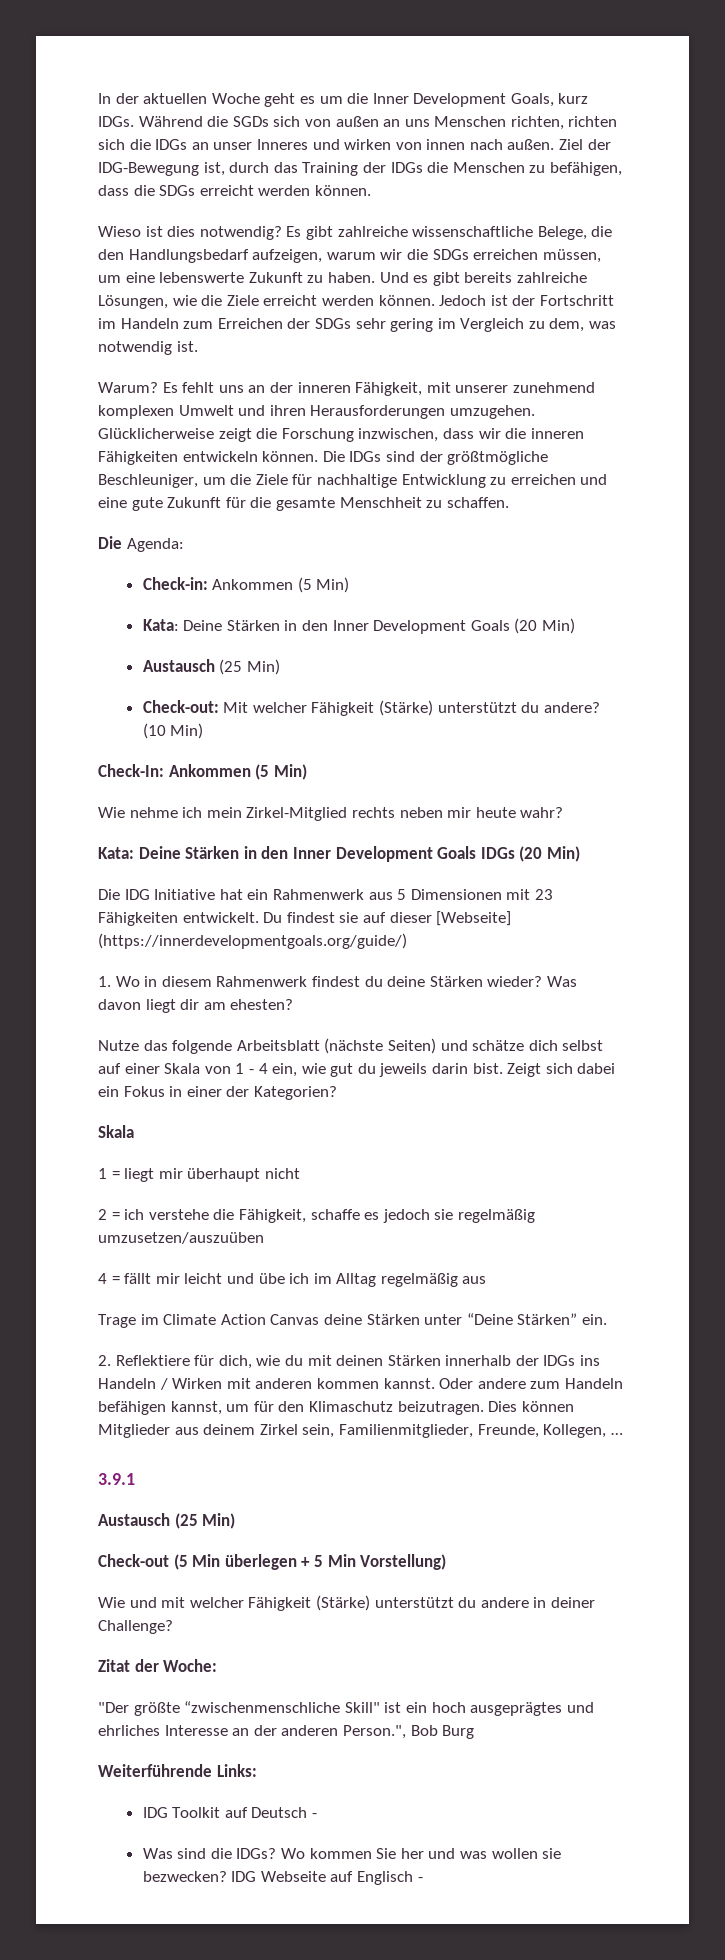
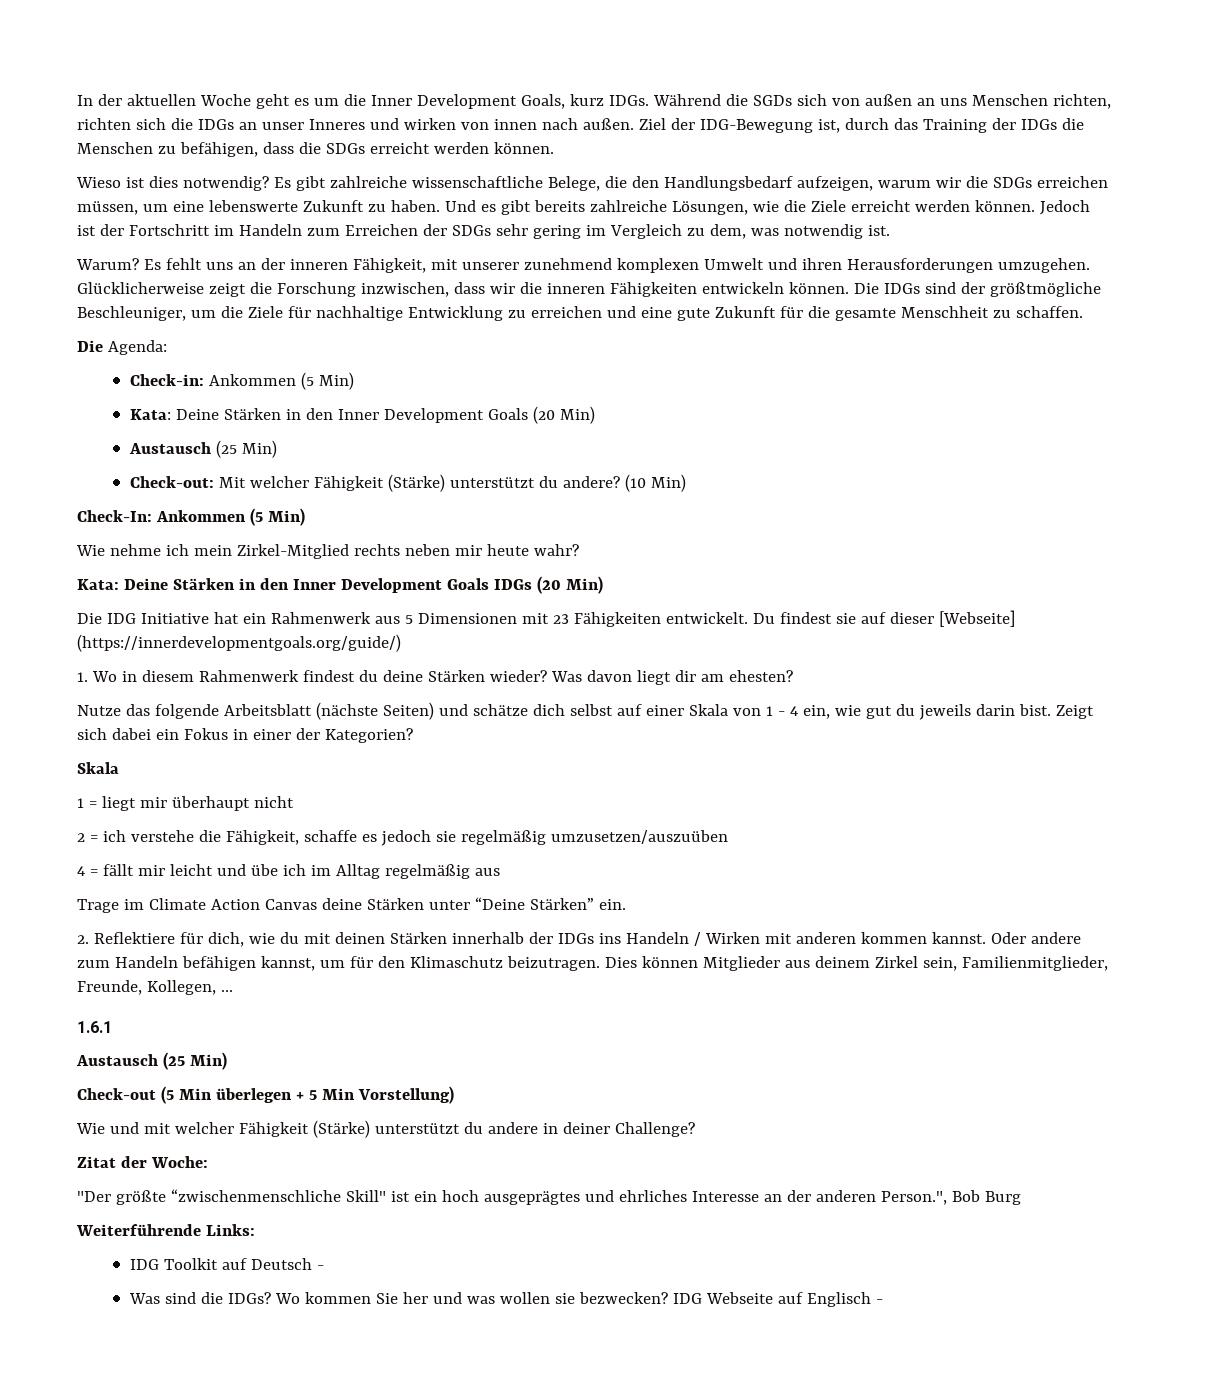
[98,1473,135,1485] 3.9.1 -> [77,1021,112,1033] 1.6.1

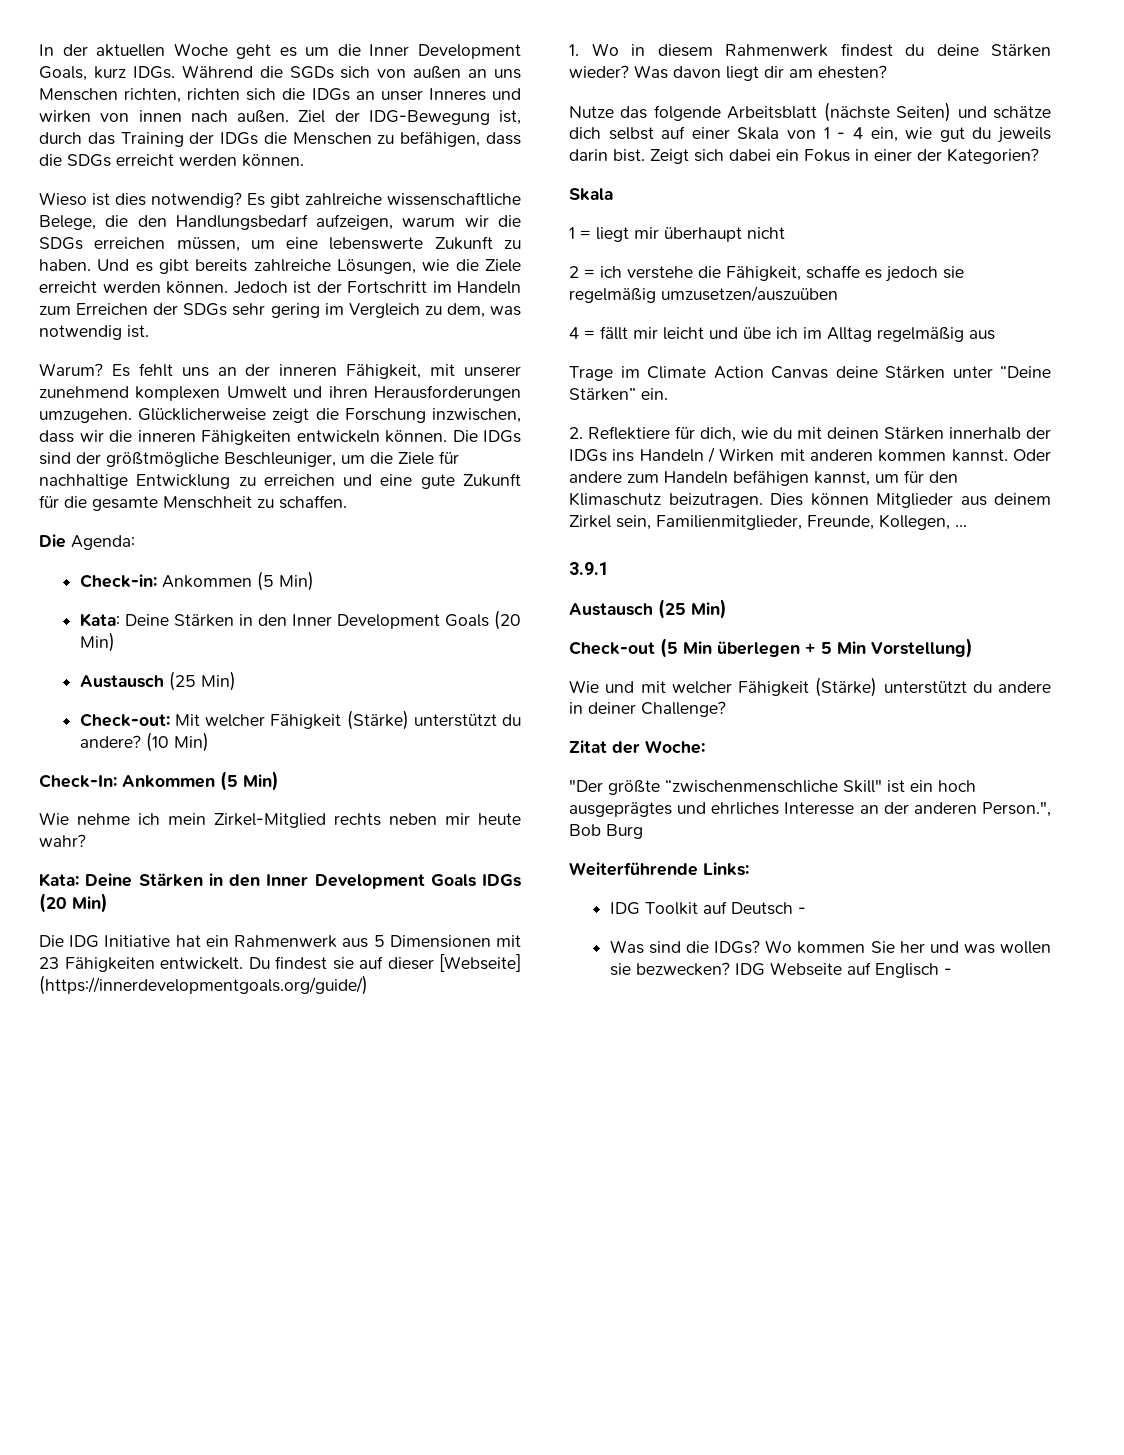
[77,1021,112,1033] 1.6.1 -> [569,562,609,575] 3.9.1

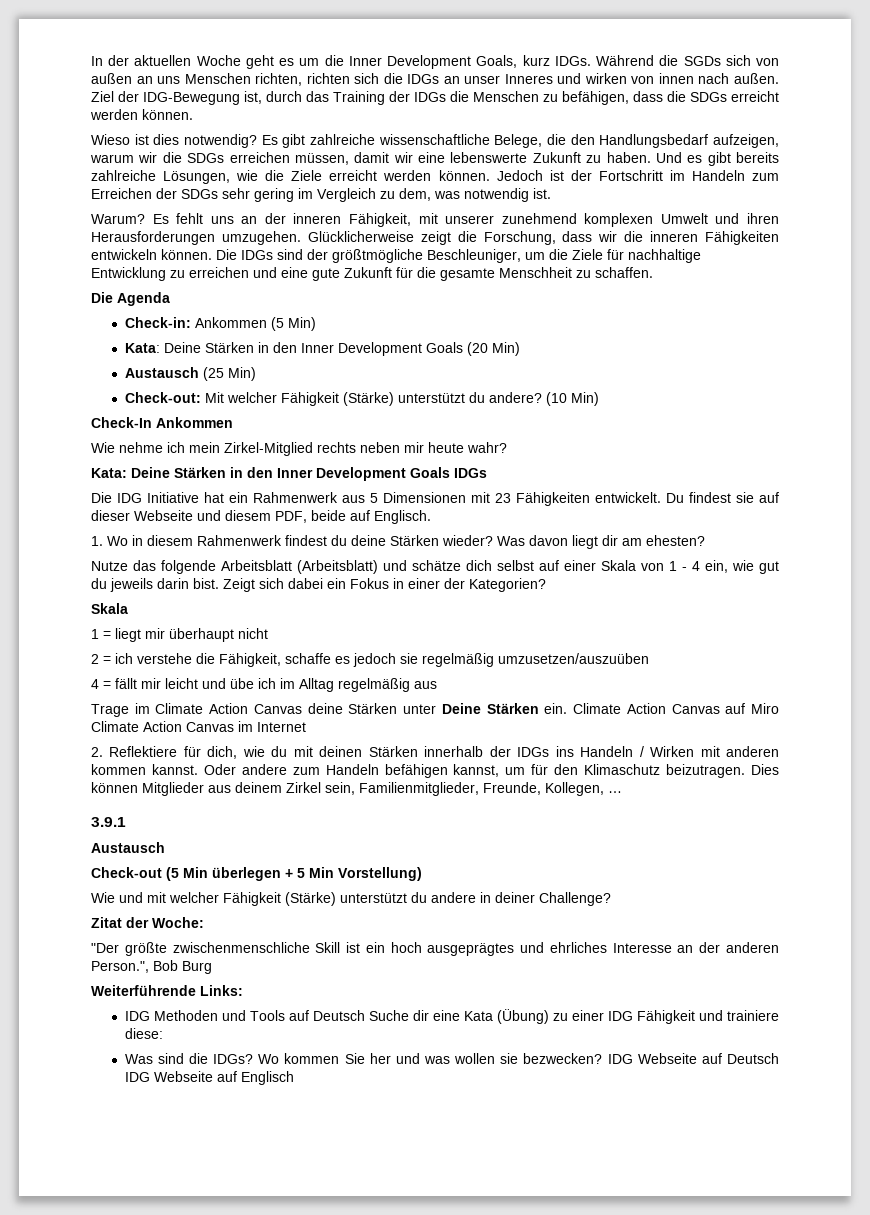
[250,240,275,249] um -> [354,152,413,163] damit wir
[344,408,521,423] Forschung inzwischen, -> [483,231,556,245] Forschung,
[71,535,135,550] Agenda: -> [117,292,170,306] Agenda
[39,771,279,791] Check-In: Ankommen (5 Min) -> [91,417,233,428] Check-In Ankommen
[39,893,108,913] (20 Min) -> (487, 473) none
[439,954,521,972] [39,975,368,995] [Webseite] (https://innerdevelopmentgoals.org/guide/) -> [134,510,431,524] Webseite und diesem PDF, beide auf Englisch.
[823,102,952,122] (nächste Seiten) -> [297,560,378,574] (Arbeitsblatt)
[1000,365,1051,378] [569,388,636,401] “Deine Stärken” -> [441,703,539,714] Deine Stärken
(668, 394) none -> [573,703,780,714] [91,721,306,732] Climate Action Canvas auf Miro Climate Action Canvas im Internet
[658,599,727,619] (25 Min) -> (165, 847) none
[665,779,882,793] “zwischenmenschliche Skill" -> [172,942,341,953] zwischenmenschliche Skill
[644,901,806,915] Toolkit auf Deutsch - -> [153,1009,779,1024] [124,1028,163,1039] Methoden und Tools auf Deutsch Suche dir eine Kata (Übung) zu einer IDG Fähigkeit und trainiere diese:
[874,963,952,978] Englisch - -> [727,1053,779,1064] [124,1071,294,1085] Deutsch IDG Webseite auf Englisch

